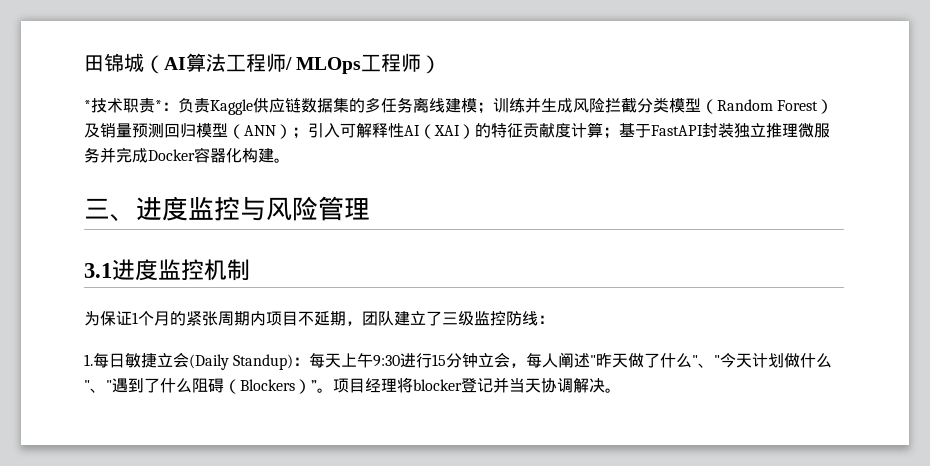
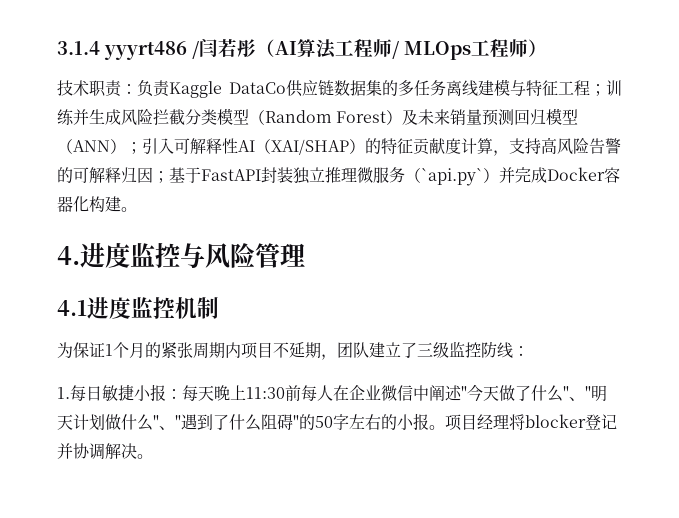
[84,53,144,72] 田锦城 -> [57,38,256,60] 3.1.4 yyyrt486 /闫若彤
[84,100,91,111] * -> (547, 48) none
[155,100,162,111] * -> (122, 88) none
(253, 107) none -> [228,82,286,94] DataCo
(477, 105) none -> [509,80,590,97] 与特征工程
(100, 130) none -> [418,109,451,125] 未来
[434,125,460,136] XAI -> [271,139,349,155] XAI/SHAP
(603, 130) none -> [493,137,621,156] [57,167,153,183] ，支持高风险告警的可解释归因
(100, 155) none -> [405,168,499,186] （`api.py`）
[84,198,136,222] 三、 -> [57,246,80,265] 4.
[84,263,112,278] 3.1 -> [57,300,87,316] 4.1
[157,352,559,370] 立会(Daily Standup)：每天上午9:30进行15分钟立会，每人 -> [134,384,429,402] 小报：每天晚上11:30前每人在企业微信中
[596,353,613,368] 昨 -> [467,384,483,402] 今
[720,353,737,368] 今 -> [591,385,607,402] 明
[224,379,317,394] （Blockers）” -> [293,413,429,430] "的50字左右的小报
[509,378,541,393] 当天 -> (73, 451) none

